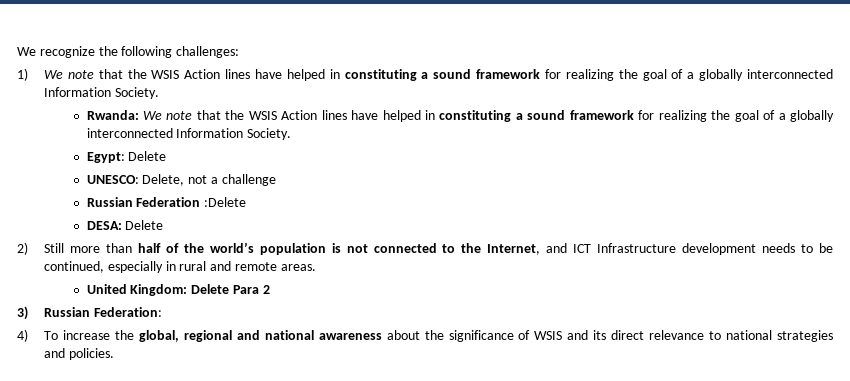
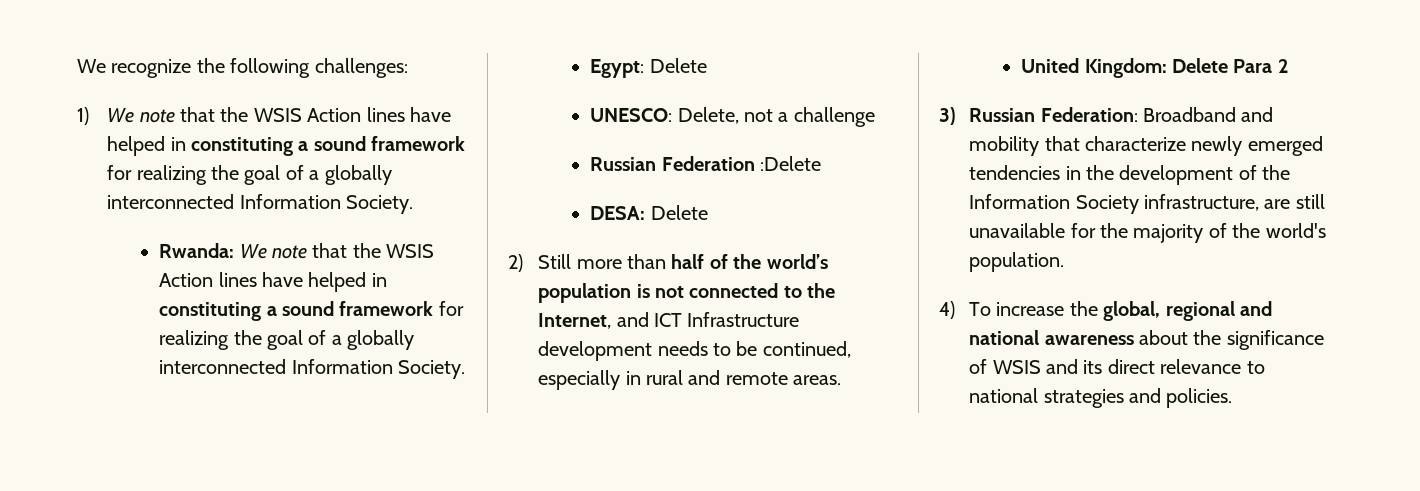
(162, 312) none -> [1142,107,1274,122] [969,136,1323,156] [969,165,1291,185] [969,194,1325,214] [969,223,1326,243] [969,252,1065,272] Broadband and mobility that characterize newly emerged tendencies in the development of the Information Society infrastructure, are still unavailable for the majority of the world's population.

